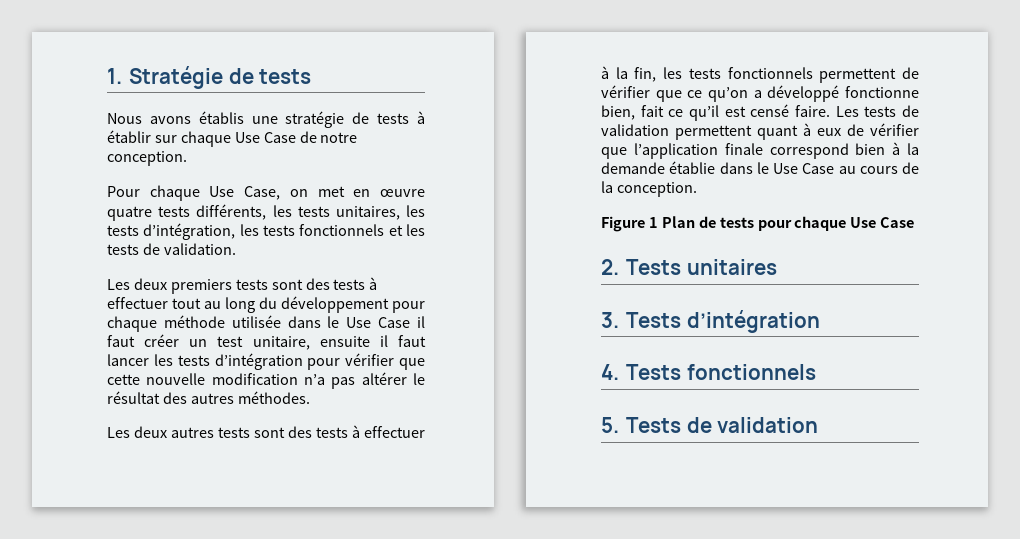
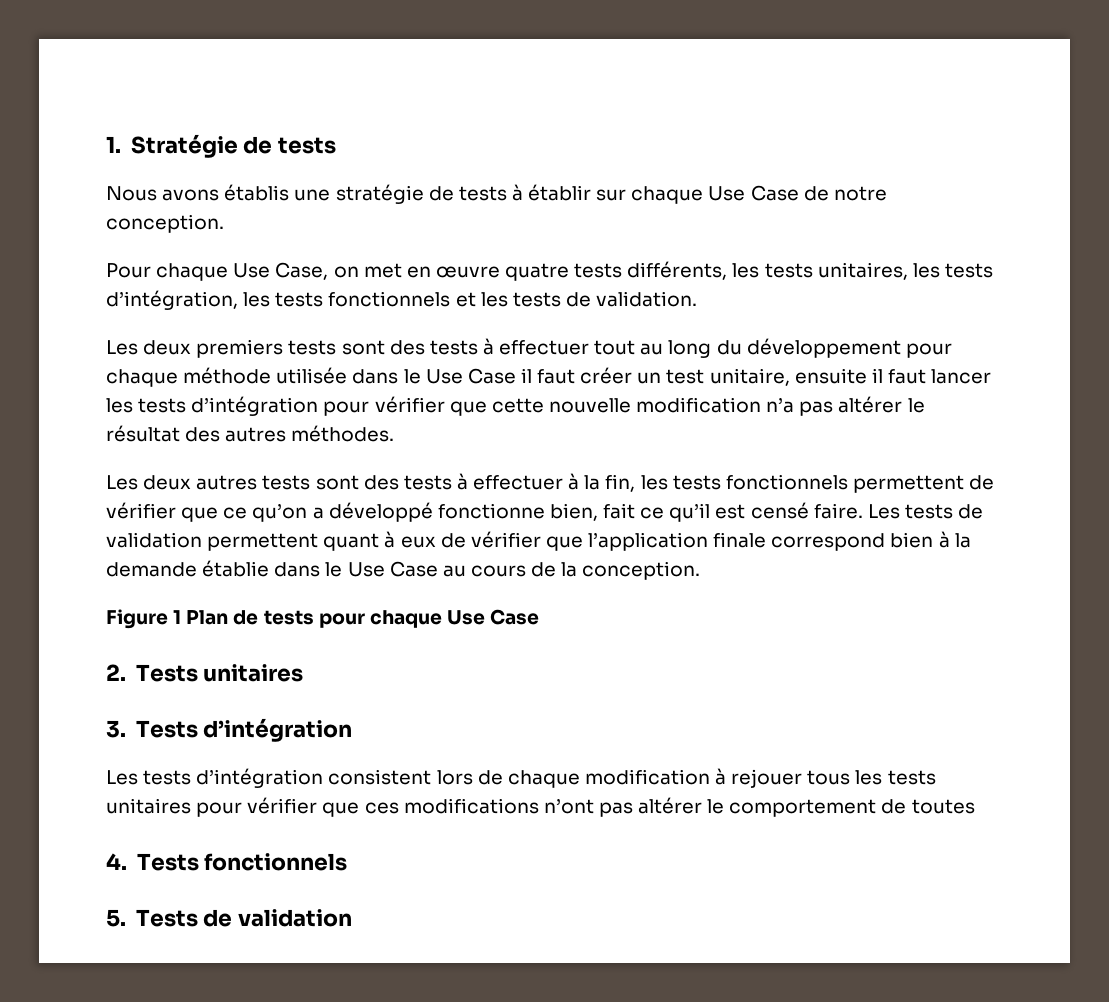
(820, 321) none -> [106,768,936,788] [106,797,975,817] // Les tests d’intégration consistent lors de chaque modification à rejouer tous les tests unitaires pour vérifier que ces modifications n’ont pas altérer le comportement de toutes

